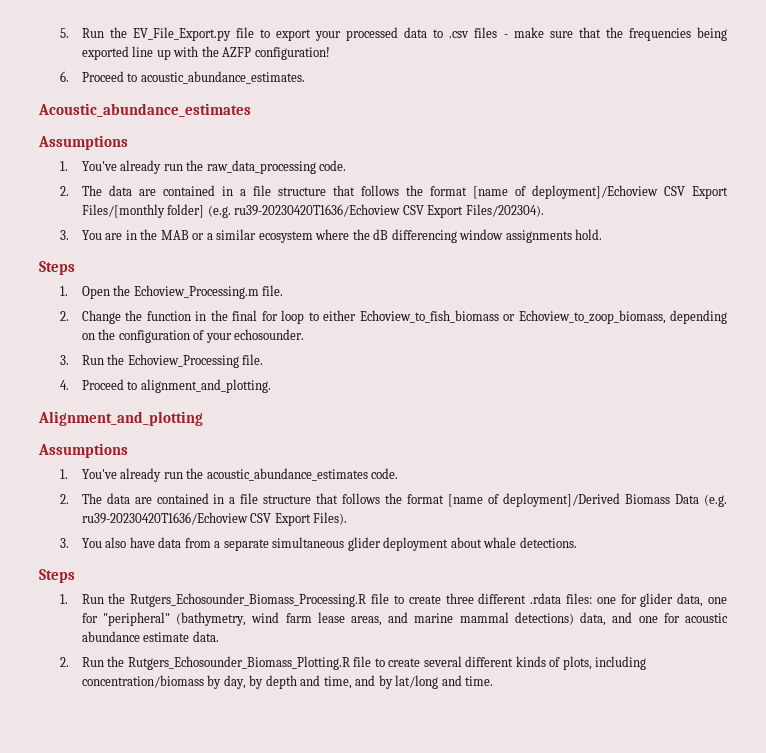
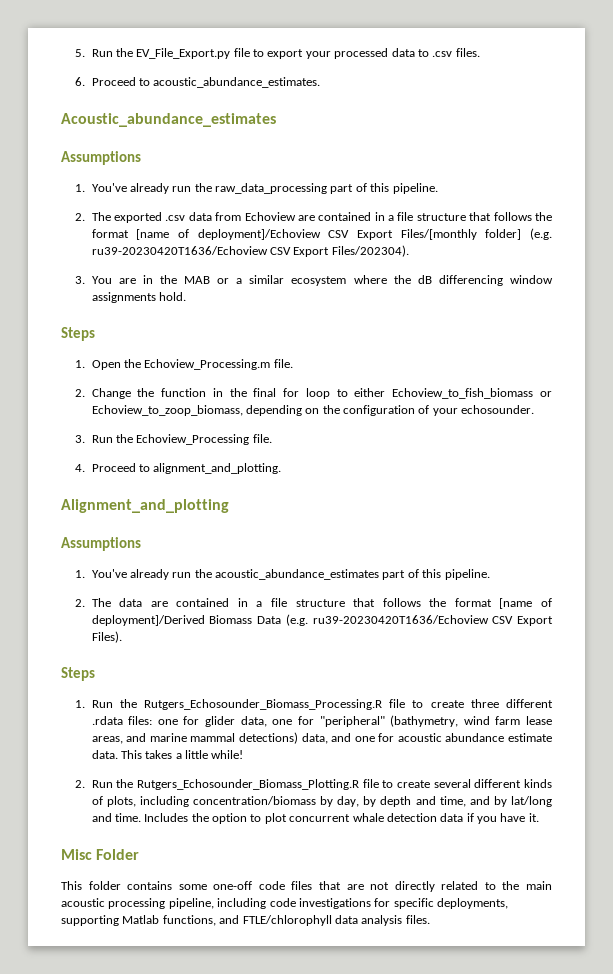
[474,27,727,41] [81,46,330,60] files - make sure that the frequencies being exported line up with the AZFP configuration! -> [455,48,480,57] files.
[319,160,347,171] [60,185,132,196] code. // 2. The data -> [330,183,438,194] [75,212,296,223] part of this pipeline. // 2. The exported .csv data from Echoview
[371,468,399,479] code. -> [382,569,490,580] part of this pipeline.
[60,537,577,551] // 3. You also have data from a separate simultaneous glider deployment about whale detections. -> (122, 637) none
(219, 636) none -> [120,750,244,759] This takes a little while!
(494, 681) none -> [144,813,539,824] [61,849,140,860] [61,881,552,892] [61,898,508,909] [61,915,430,926] Includes the option to plot concurrent whale detection data if you have it. // Misc Folder // This folder contains some one-off code files that are not directly related to the main acoustic processing pipeline, including code investigations for specific deployments, supporting Matlab functions, and FTLE/chlorophyll data analysis files.

